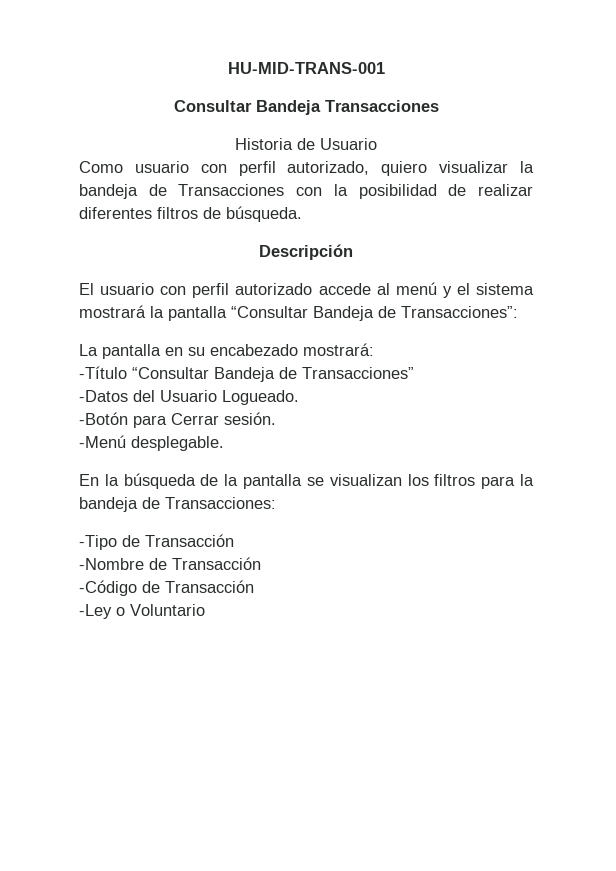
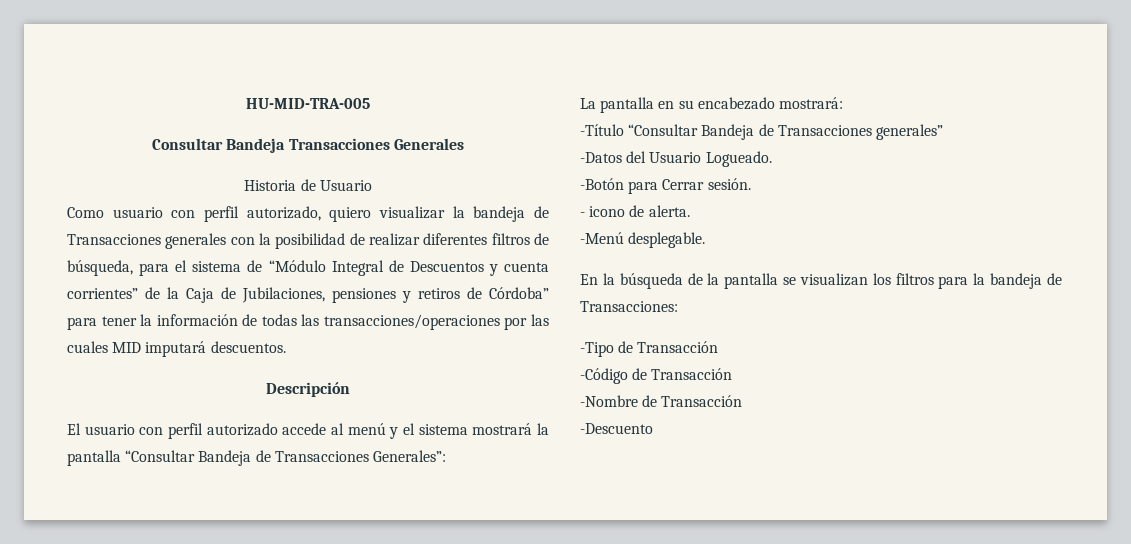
[227,62,385,74] HU-MID-TRANS-001 -> [246,98,370,109] HU-MID-TRA-005
(439, 106) none -> [393,138,464,150] Generales
(285, 190) none -> [165,233,227,249] generales
[226,206,302,222] búsqueda. -> [67,260,550,276] [67,287,549,303] [67,314,549,330] [67,341,286,357] búsqueda, para el sistema de “Módulo Integral de Descuentos y cuenta corrientes” de la Caja de Jubilaciones, pensiones y retiros de Córdoba” para tener la información de todas las transacciones/operaciones por las cuales MID imputará descuentos.
[401,306,518,318] Transacciones”: -> [274,450,446,462] Transacciones Generales”:
[302,367,414,379] Transacciones” -> [777,124,943,140] Transacciones generales”
(276, 418) none -> [580,205,690,217] // - icono de alerta.
(234, 540) none -> [580,368,733,384] // -Código de Transacción
[79,580,254,596] [79,604,205,619] -Código de Transacción // -Ley o Voluntario -> [580,423,653,434] -Descuento

